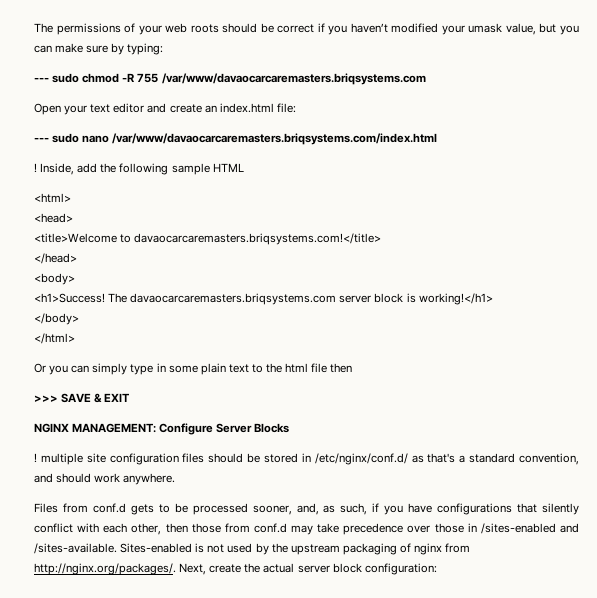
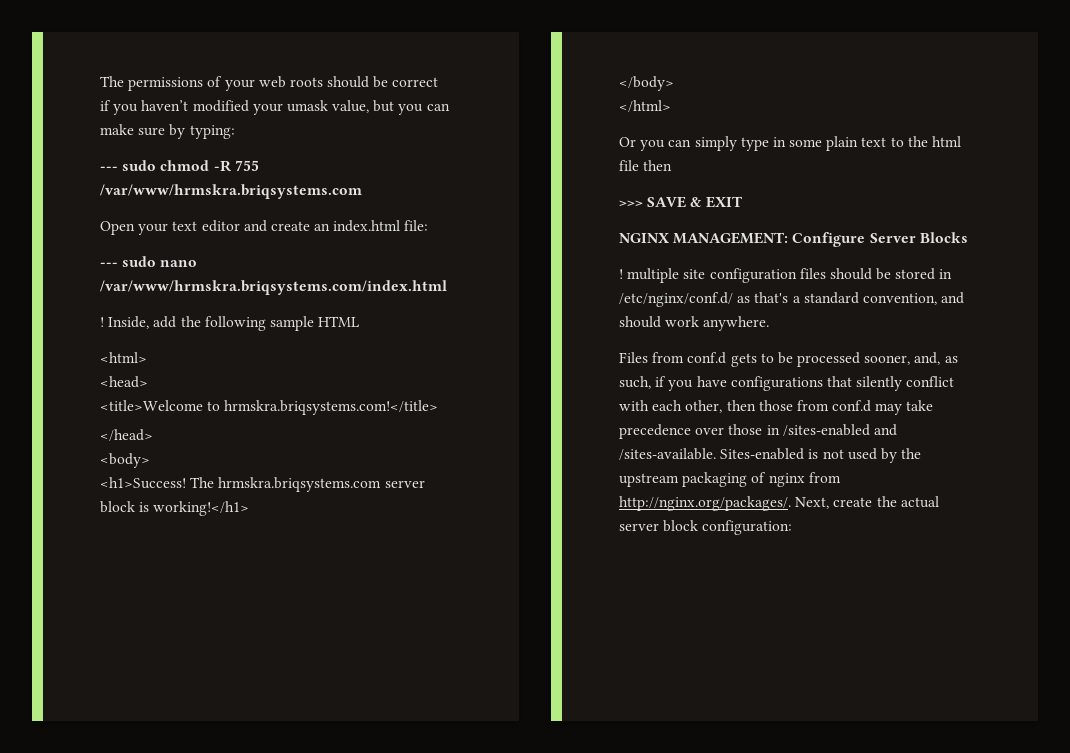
[161,73,426,85] /var/www/davaocarcaremasters.briqsystems.com -> [100,184,362,199] /var/www/hrmskra.briqsystems.com
[112,133,438,145] /var/www/davaocarcaremasters.briqsystems.com/index.html -> [100,280,447,295] /var/www/hrmskra.briqsystems.com/index.html
[134,233,382,245] davaocarcaremasters.briqsystems.com!</title> -> [224,400,439,415] hrmskra.briqsystems.com!</title>
[130,293,337,305] davaocarcaremasters.briqsystems.com -> [218,477,382,492] hrmskra.briqsystems.com

